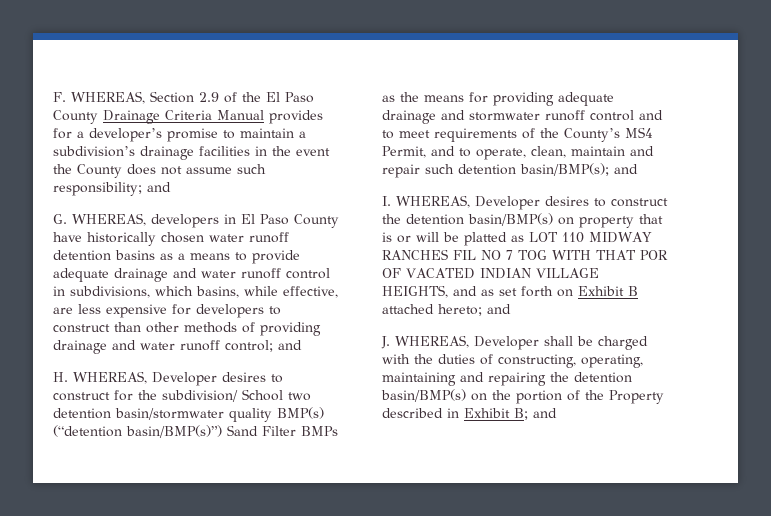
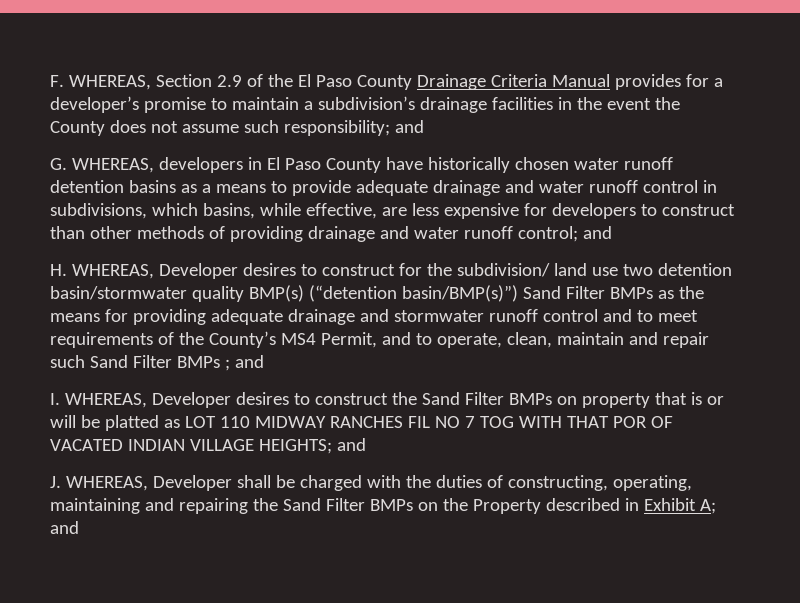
[242,389,283,401] School -> [553,263,618,276] land use
[458,163,609,176] detention basin/BMP(s); -> [89,355,230,371] Sand Filter BMPs ;
[406,213,553,226] detention basin/BMP(s) -> [421,392,552,405] Sand Filter BMPs
[382,285,638,298] [382,304,482,316] HEIGHTS, and as set forth on Exhibit B attached hereto; -> [258,439,332,454] HEIGHTS;
[574,372,632,383] [381,389,580,404] detention basin/BMP(s) on the portion of -> [282,498,438,511] Sand Filter BMPs on
[514,408,528,420] B; -> [699,499,716,514] A;

